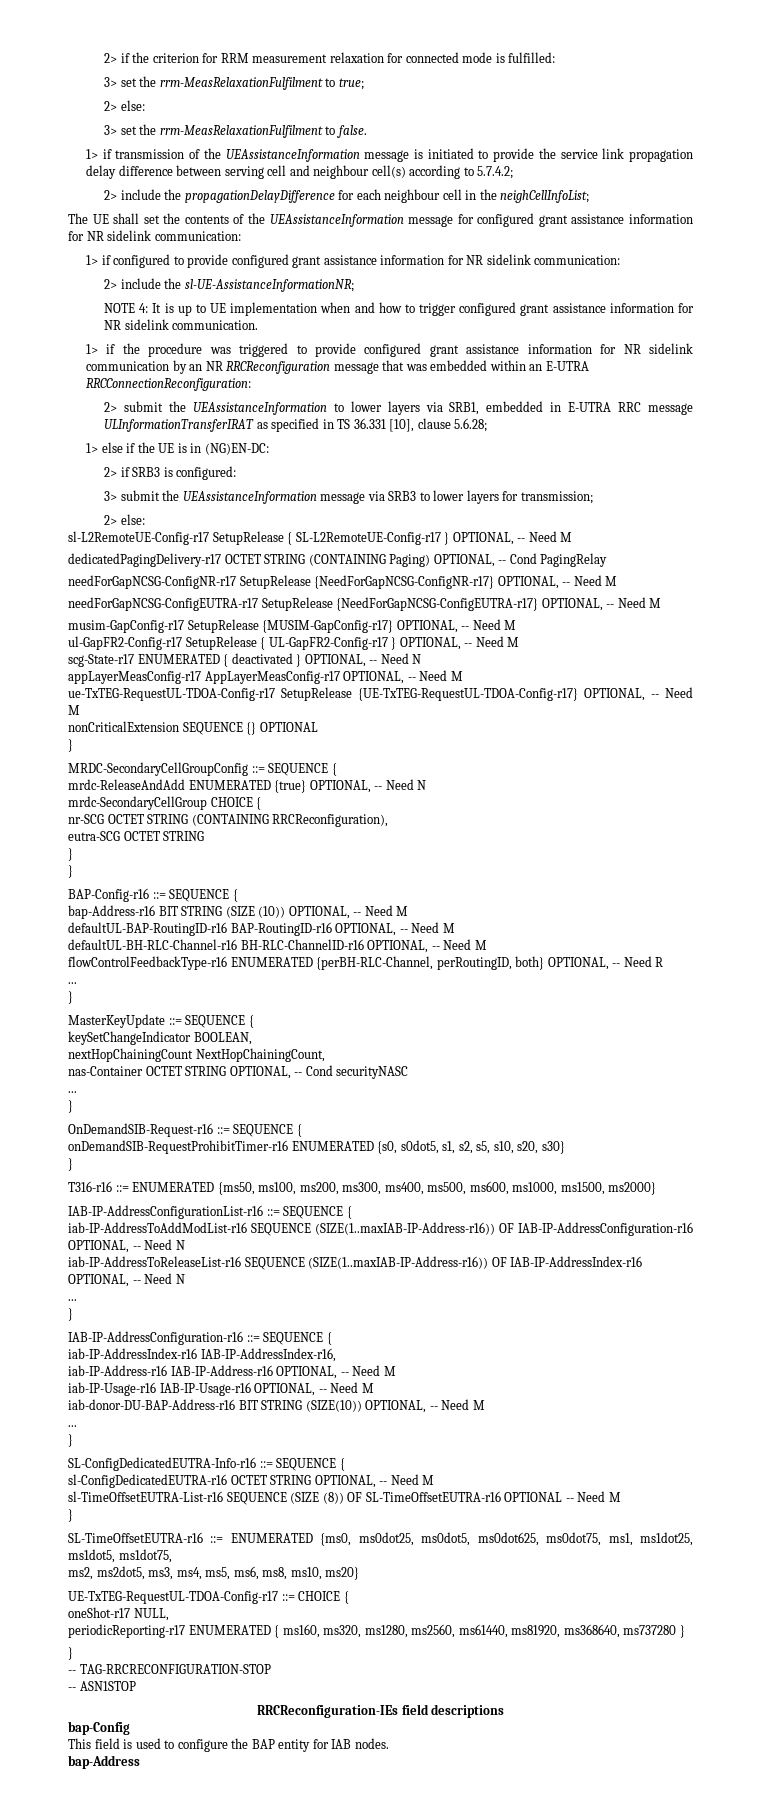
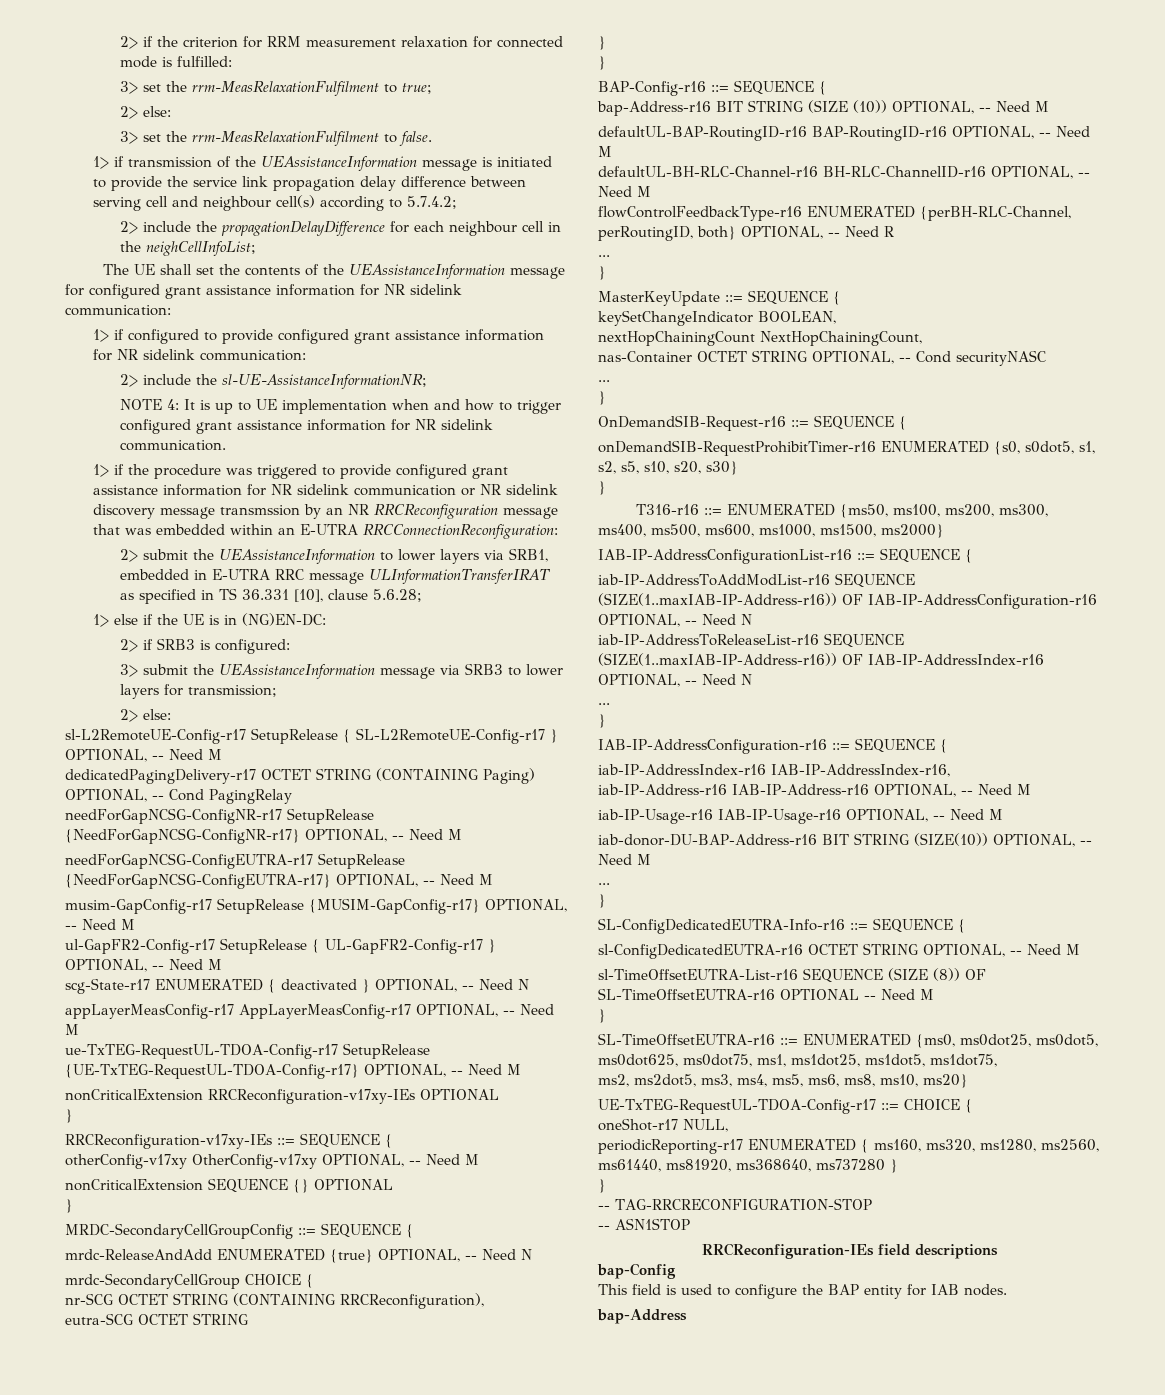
(170, 366) none -> [460,484,558,496] [92,504,300,519] or NR sidelink discovery message transmssion
(80, 710) none -> [65,1089,499,1104] [65,1109,73,1123] [65,1133,393,1149] [65,1154,479,1169] // nonCriticalExtension RRCReconfiguration-v17xy-IEs OPTIONAL // } // RRCReconfiguration-v17xy-IEs ::= SEQUENCE { // otherConfig-v17xy OtherConfig-v17xy OPTIONAL, -- Need M

